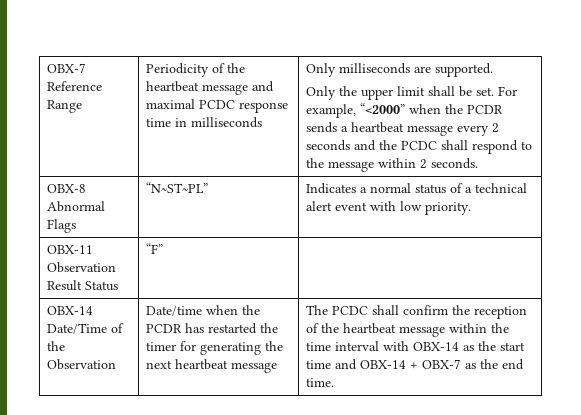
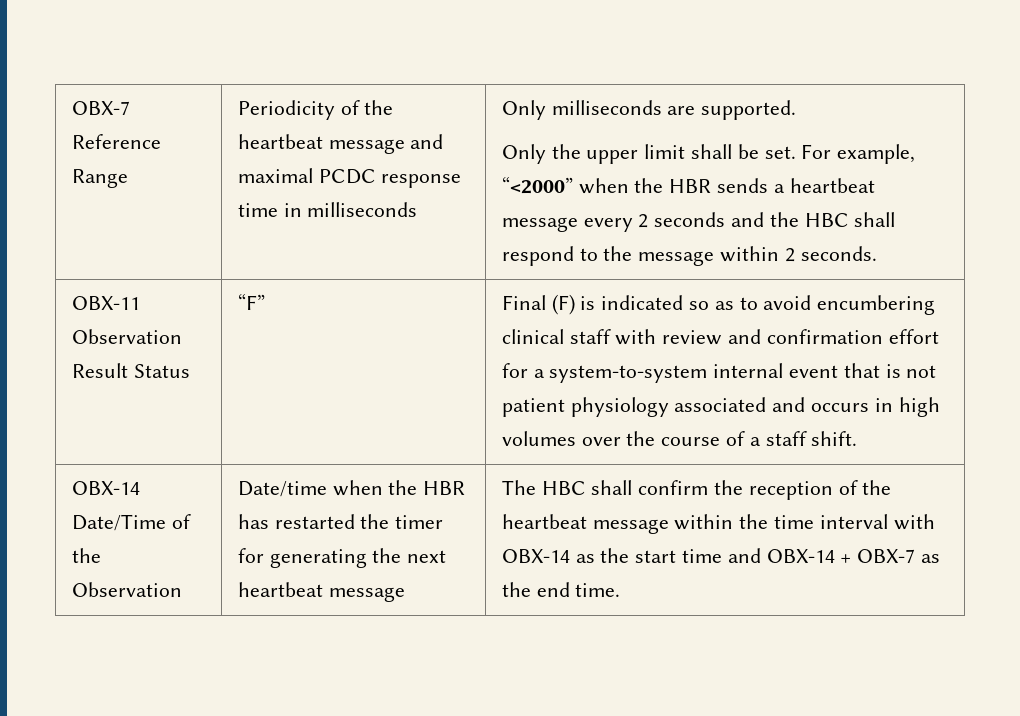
[467,105,504,114] PCDR -> [669,179,712,193] HBR
[401,141,438,150] PCDC -> [804,213,849,227] HBC
[47,184,87,193] [47,201,106,212] [47,219,77,233] [146,182,209,193] [306,183,528,194] [306,201,472,215] // OBX-8 Abnormal Flags | “N~ST~PL” | Indicates a normal status of a technical alert event with low priority. -> (877, 253) none
(164, 248) none -> [501,294,936,315] [501,329,939,345] [501,363,937,383] [501,397,940,417] [501,431,858,446] Final (F) is indicated so as to avoid encumbering clinical staff with review and confirmation effort for a system-to-system internal event that is not patient physiology associated and occurs in high volumes over the course of a staff shift.
[146,324,183,333] PCDR -> [423,481,466,495] HBR
[332,306,369,315] PCDC -> [541,481,586,495] HBC

